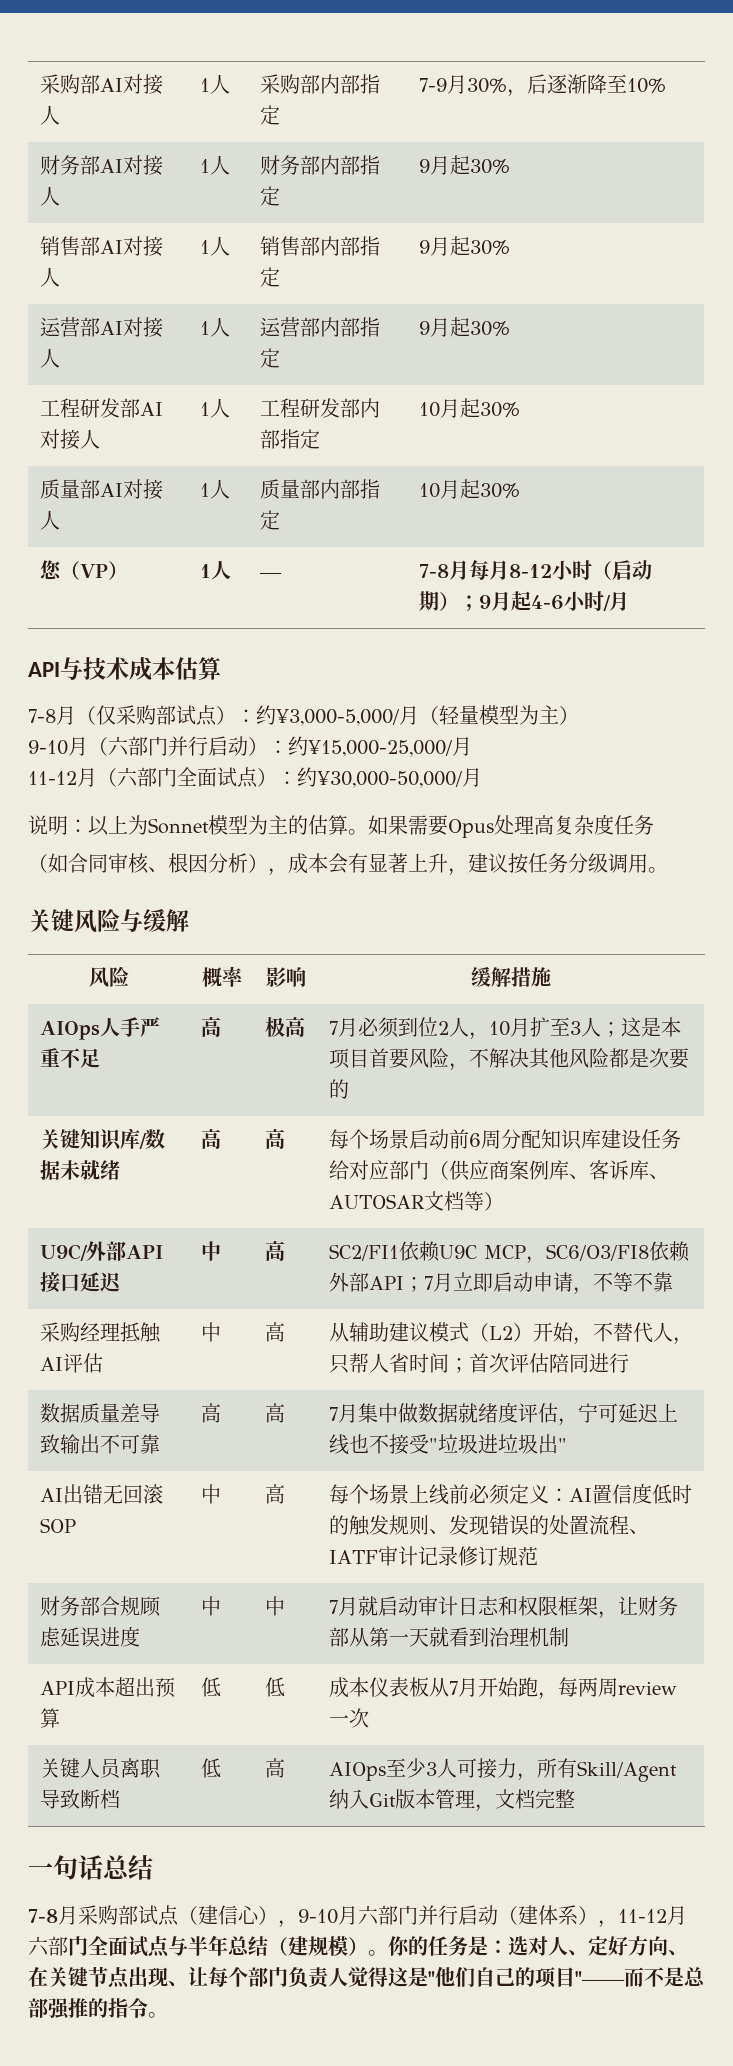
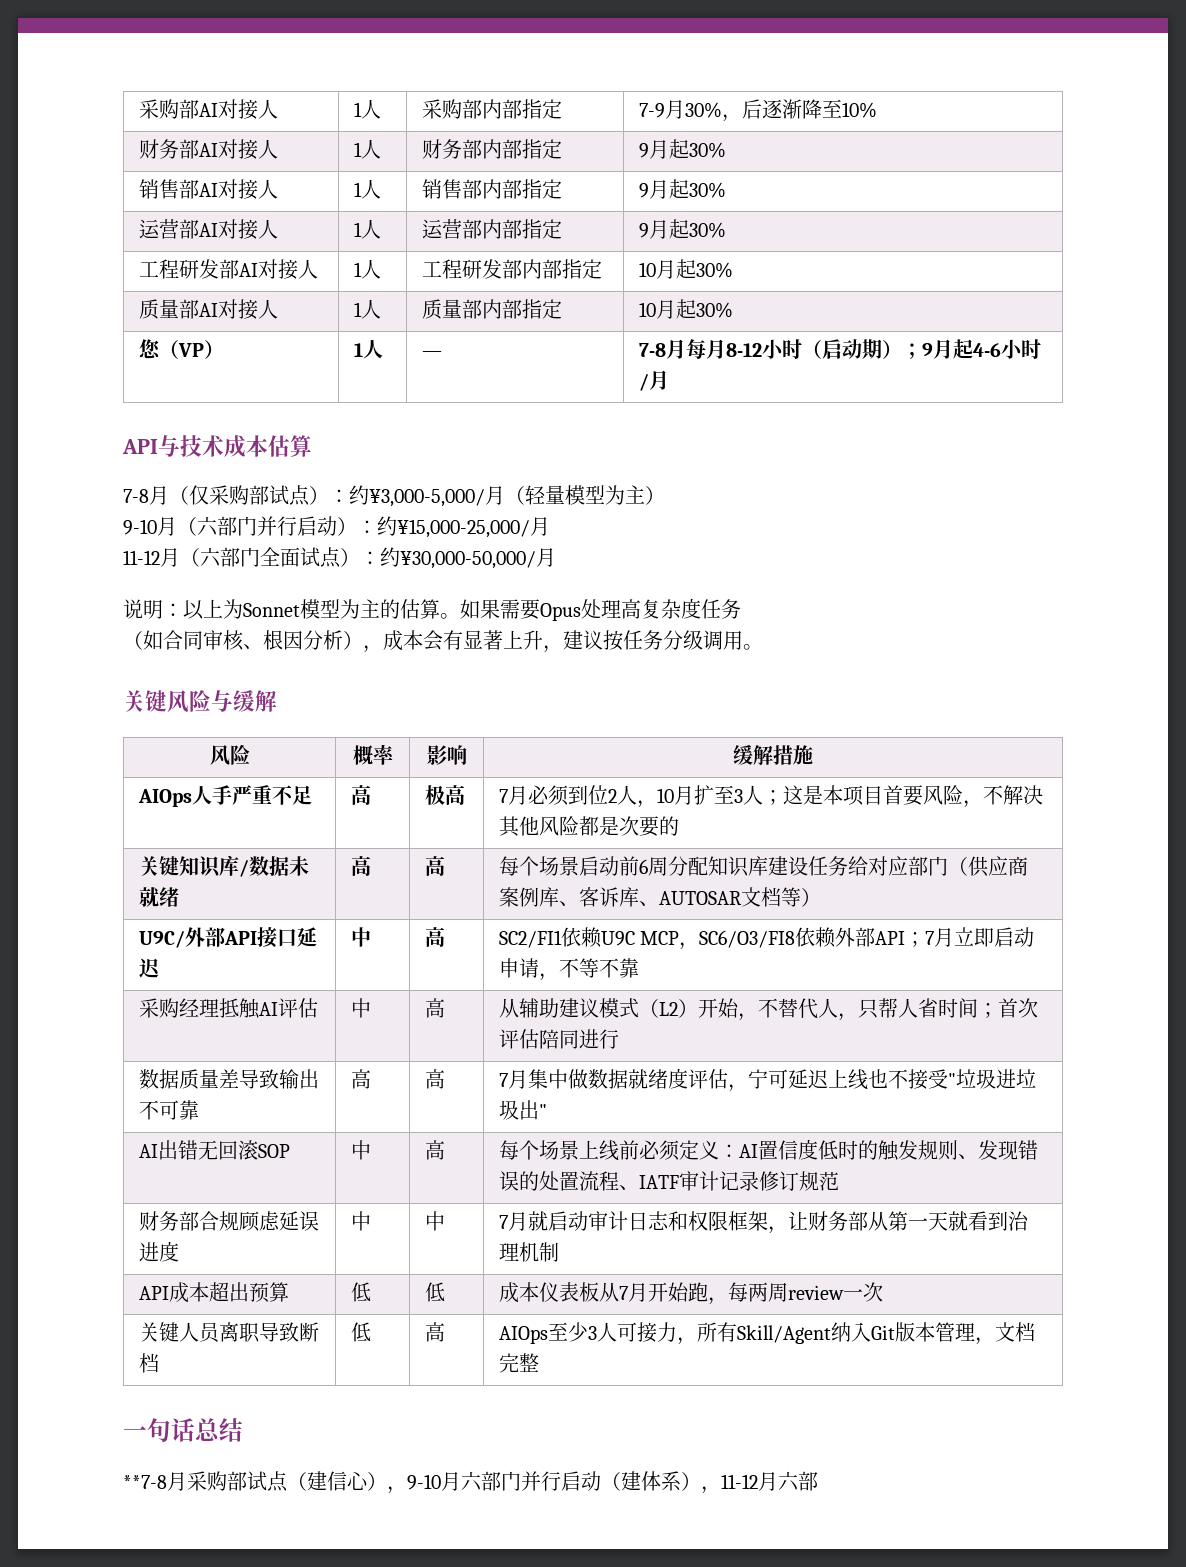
[28,1909,58,1923] 7-8 -> [123,1475,167,1489] **7-8
[68,1935,688,1958] [28,1966,705,1989] [28,1998,168,2020] 门全面试点与半年总结（建规模）。你的任务是：选对人、定好方向、在关键节点出现、让每个部门负责人觉得这是"他们自己的项目"——而不是总部强推的指令。 -> (818, 1481) none

